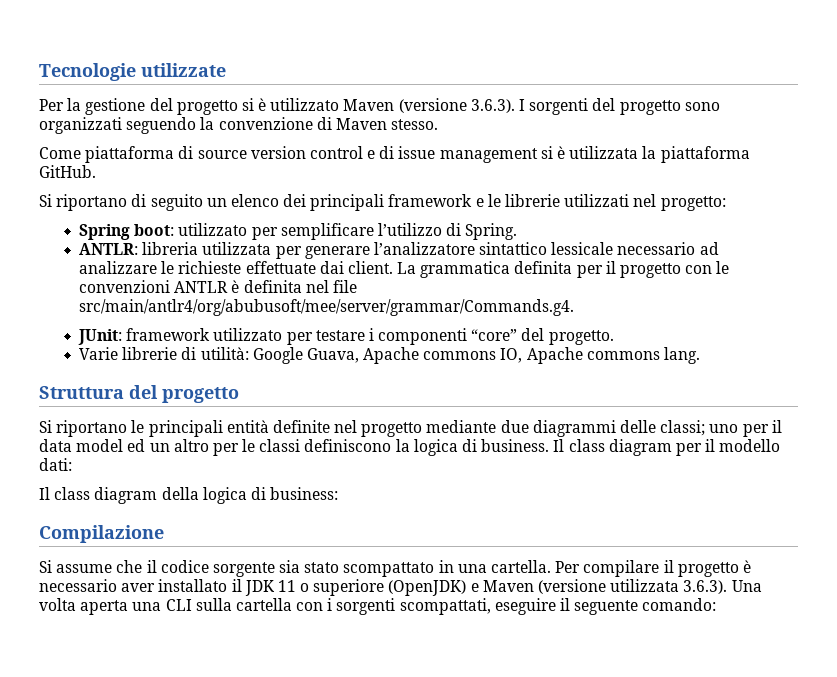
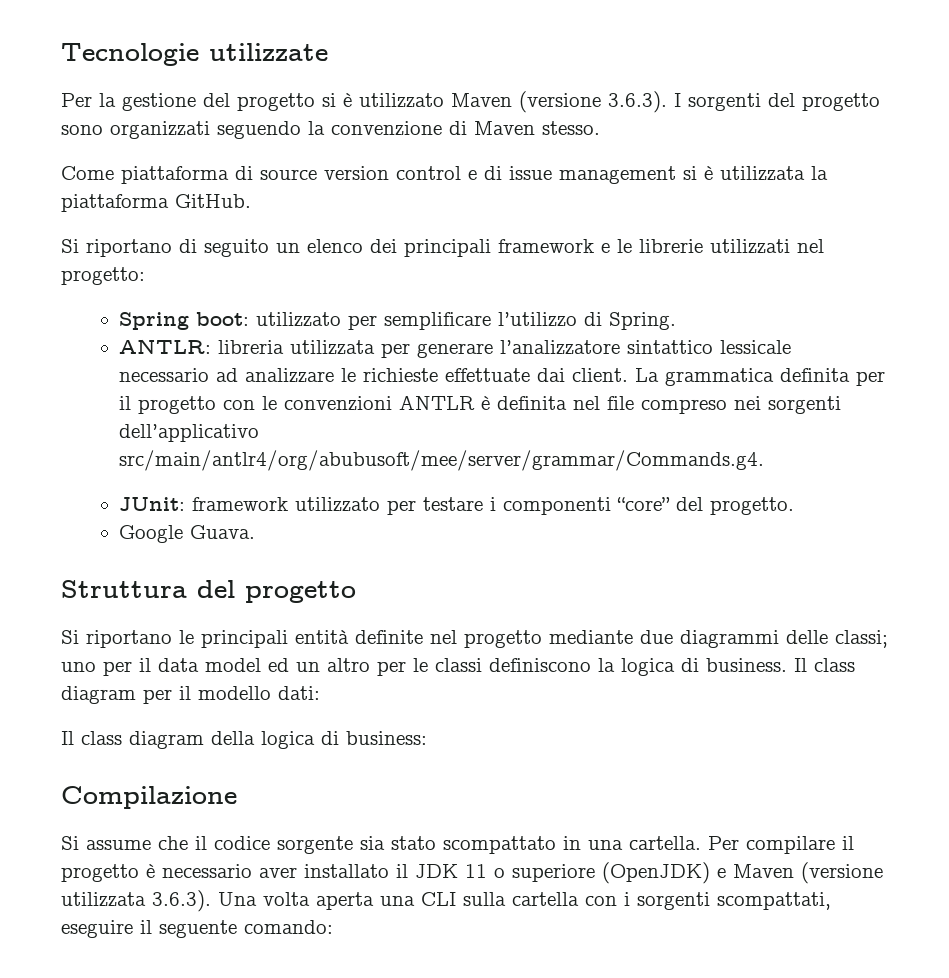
(357, 286) none -> [641,396,842,414] [119,424,260,442] compreso nei sorgenti dell’applicativo
[78,347,701,364] Varie librerie di utilità: Google Guava, Apache commons IO, Apache commons lang. -> [119,525,256,543] Google Guava.

